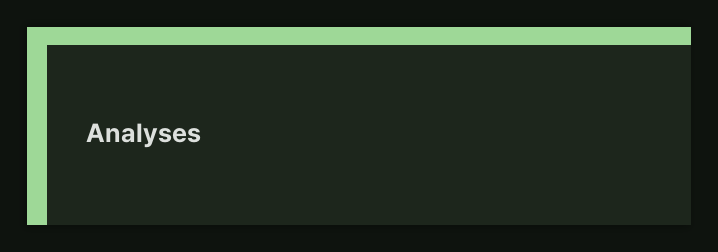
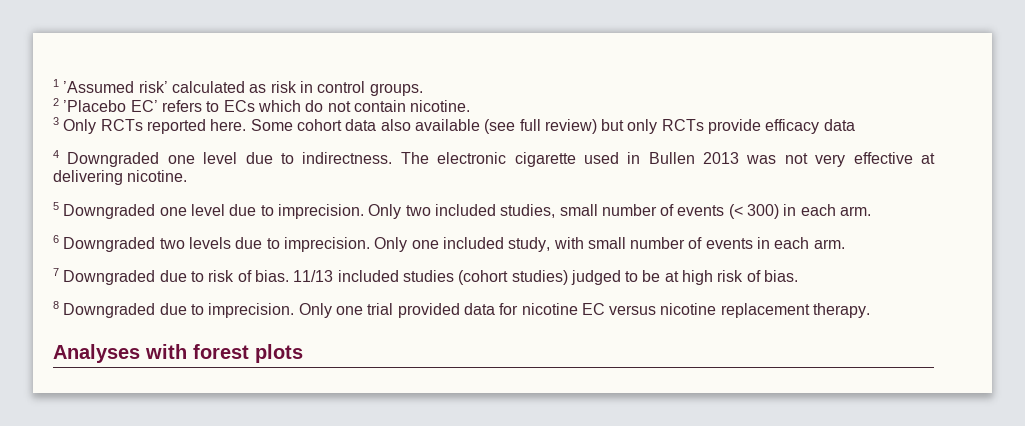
[86,123,201,148] Analyses -> [53,79,423,96] [53,98,471,112] [53,117,855,134] [53,150,936,167] [53,170,188,185] [53,202,872,219] [53,235,845,252] [53,268,799,285] [53,301,871,318] [53,344,303,363] 1 ’Assumed risk’ calculated as risk in control groups. // 2 ’Placebo EC’ refers to ECs which do not contain nicotine. // 3 Only RCTs reported here. Some cohort data also available (see full review) but only RCTs provide efficacy data // 4 Downgraded one level due to indirectness. The electronic cigarette used in Bullen 2013 was not very effective at delivering nicotine. // 5 Downgraded one level due to imprecision. Only two included studies, small number of events (< 300) in each arm. // 6 Downgraded two levels due to imprecision. Only one included study, with small number of events in each arm. // 7 Downgraded due to risk of bias. 11/13 included studies (cohort studies) judged to be at high risk of bias. // 8 Downgraded due to imprecision. Only one trial provided data for nicotine EC versus nicotine replacement therapy. // Analyses with forest plots

